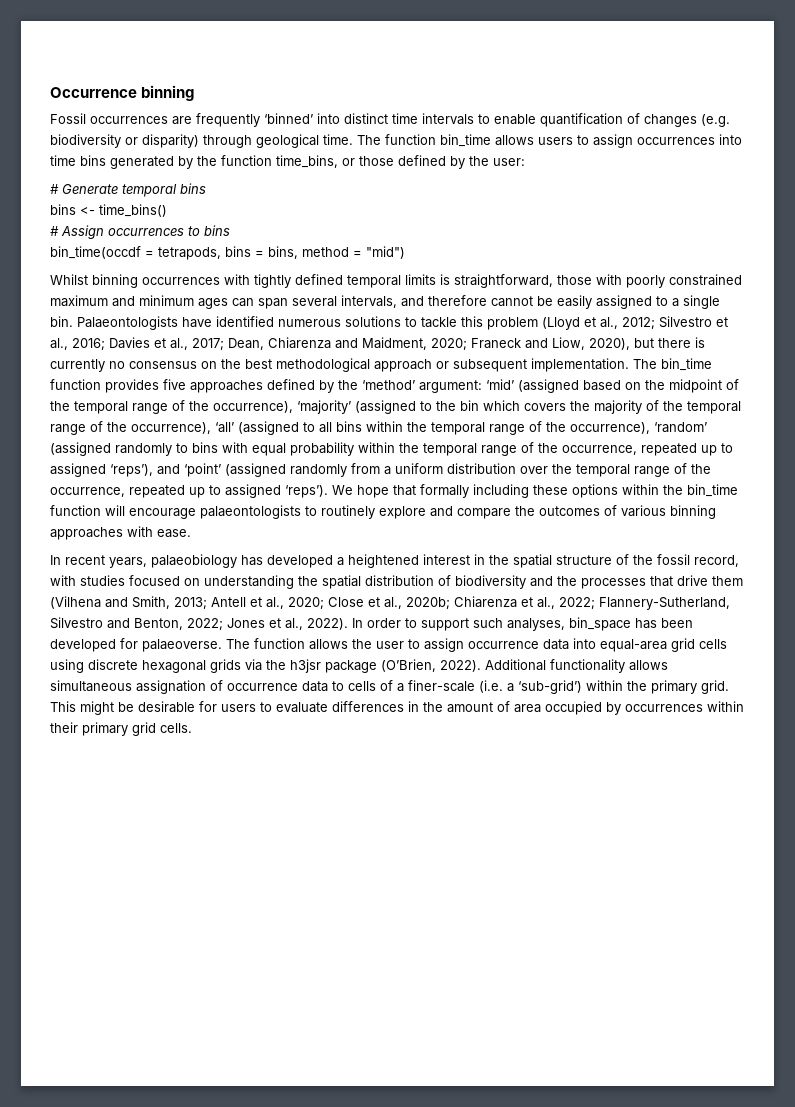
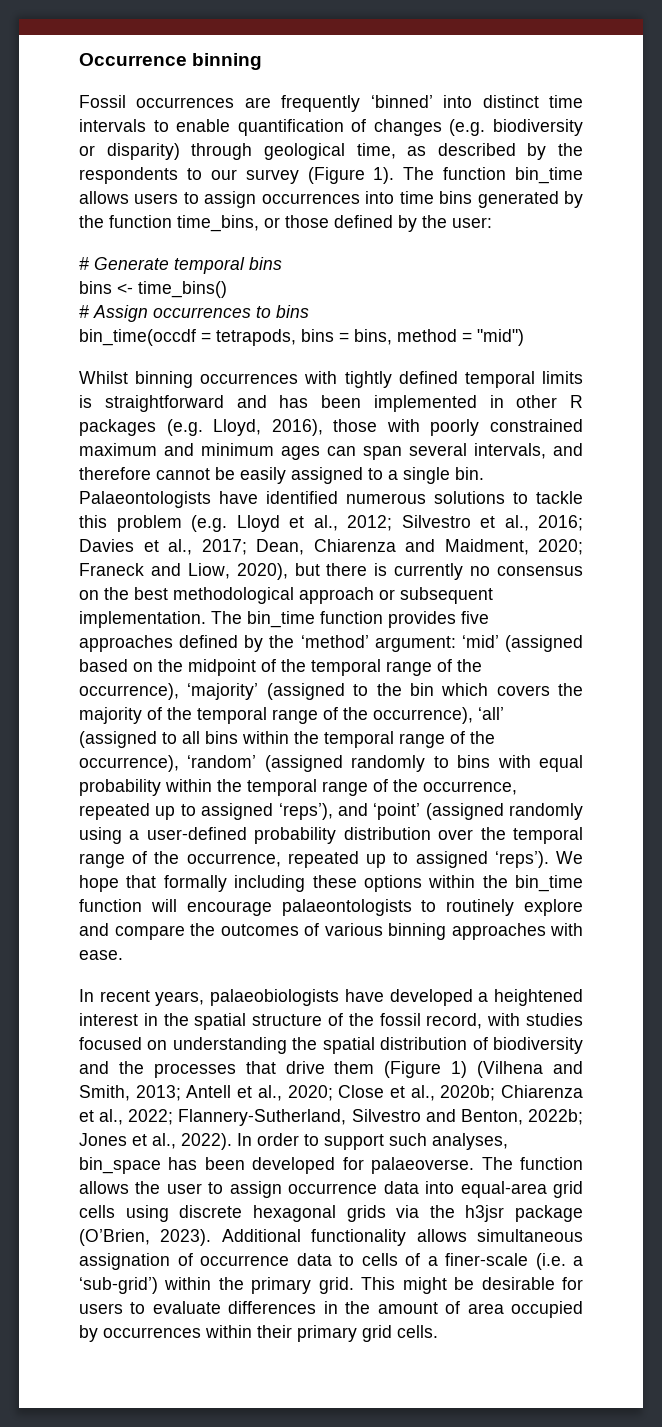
[323,134,353,145] time. -> [356,143,583,160] [79,167,395,184] time, as described by the respondents to our survey (Figure 1).
[454,274,553,288] straightforward, -> [104,395,583,412] [79,419,323,436] straightforward and has been implemented in other R packages (e.g. Lloyd, 2016),
[542,317,580,330] (Lloyd -> [191,515,280,532] (e.g. Lloyd
[351,463,443,475] from a uniform -> [79,827,337,844] using a user-defined probability
[151,554,263,568] palaeobiology has -> [210,989,384,1006] palaeobiologists have
(743, 581) none -> [384,1061,468,1078] (Figure 1)
[187,618,223,631] 2022; -> [528,1109,584,1125] 2022b;
[440,660,481,672] 2022). -> [160,1229,212,1246] 2023).

